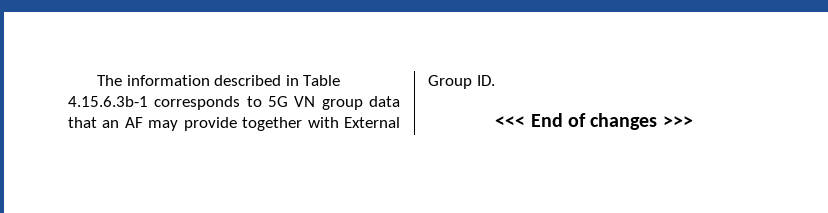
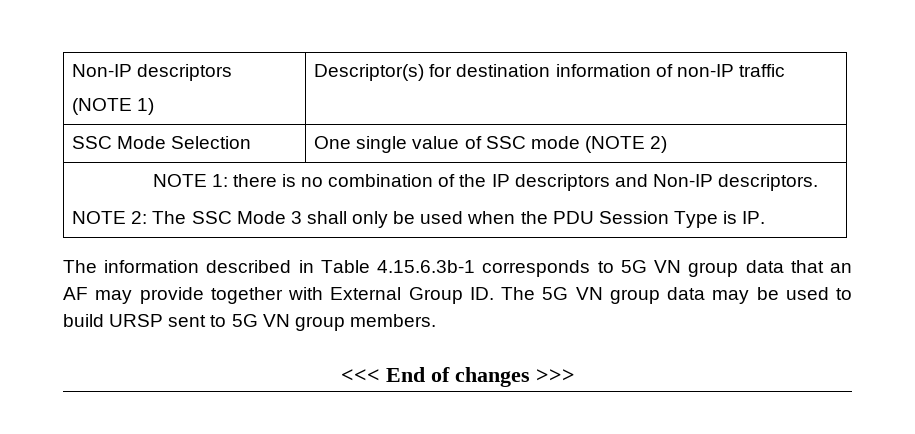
(97, 80) none -> [72,64,233,81] [72,98,155,115] [314,64,785,81] [72,136,252,149] [314,136,668,153] [152,174,819,191] [72,211,766,228] Non-IP descriptors // (NOTE 1) | Descriptor(s) for destination information of non-IP traffic // SSC Mode Selection | One single value of SSC mode (NOTE 2) // NOTE 1: there is no combination of the IP descriptors and Non-IP descriptors. // NOTE 2: The SSC Mode 3 shall only be used when the PDU Session Type is IP. //
(495, 80) none -> [501,287,852,304] [63,314,436,331] The 5G VN group data may be used to build URSP sent to 5G VN group members.

